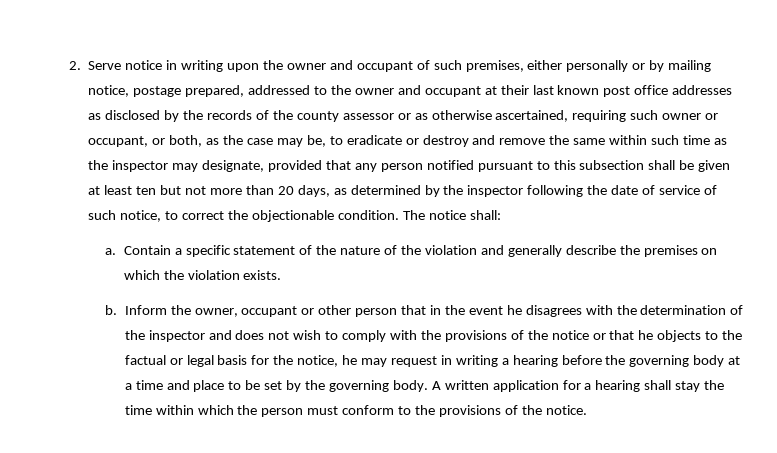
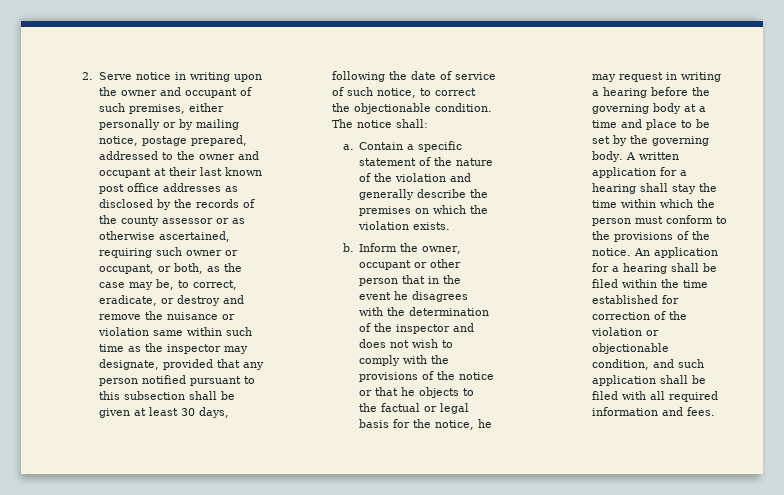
[346,135,402,145] eradicate -> [192,280,237,290] [98,295,157,306] correct, eradicate,
(570, 140) none -> [166,312,235,320] [97,327,149,336] nuisance or violation
[136,185,524,197] ten but not more than 20 days, as determined by the inspector -> [180,407,229,418] 30 days,
(587, 410) none -> [634,247,719,258] [592,263,718,274] [592,279,709,288] [592,295,680,304] [592,311,688,320] [591,327,660,336] [592,343,670,354] [592,359,705,370] [592,375,707,386] [592,391,719,402] [592,407,716,416] An application for a hearing shall be filed within the time established for correction of the violation or objectionable condition, and such application shall be filed with all required information and fees.

